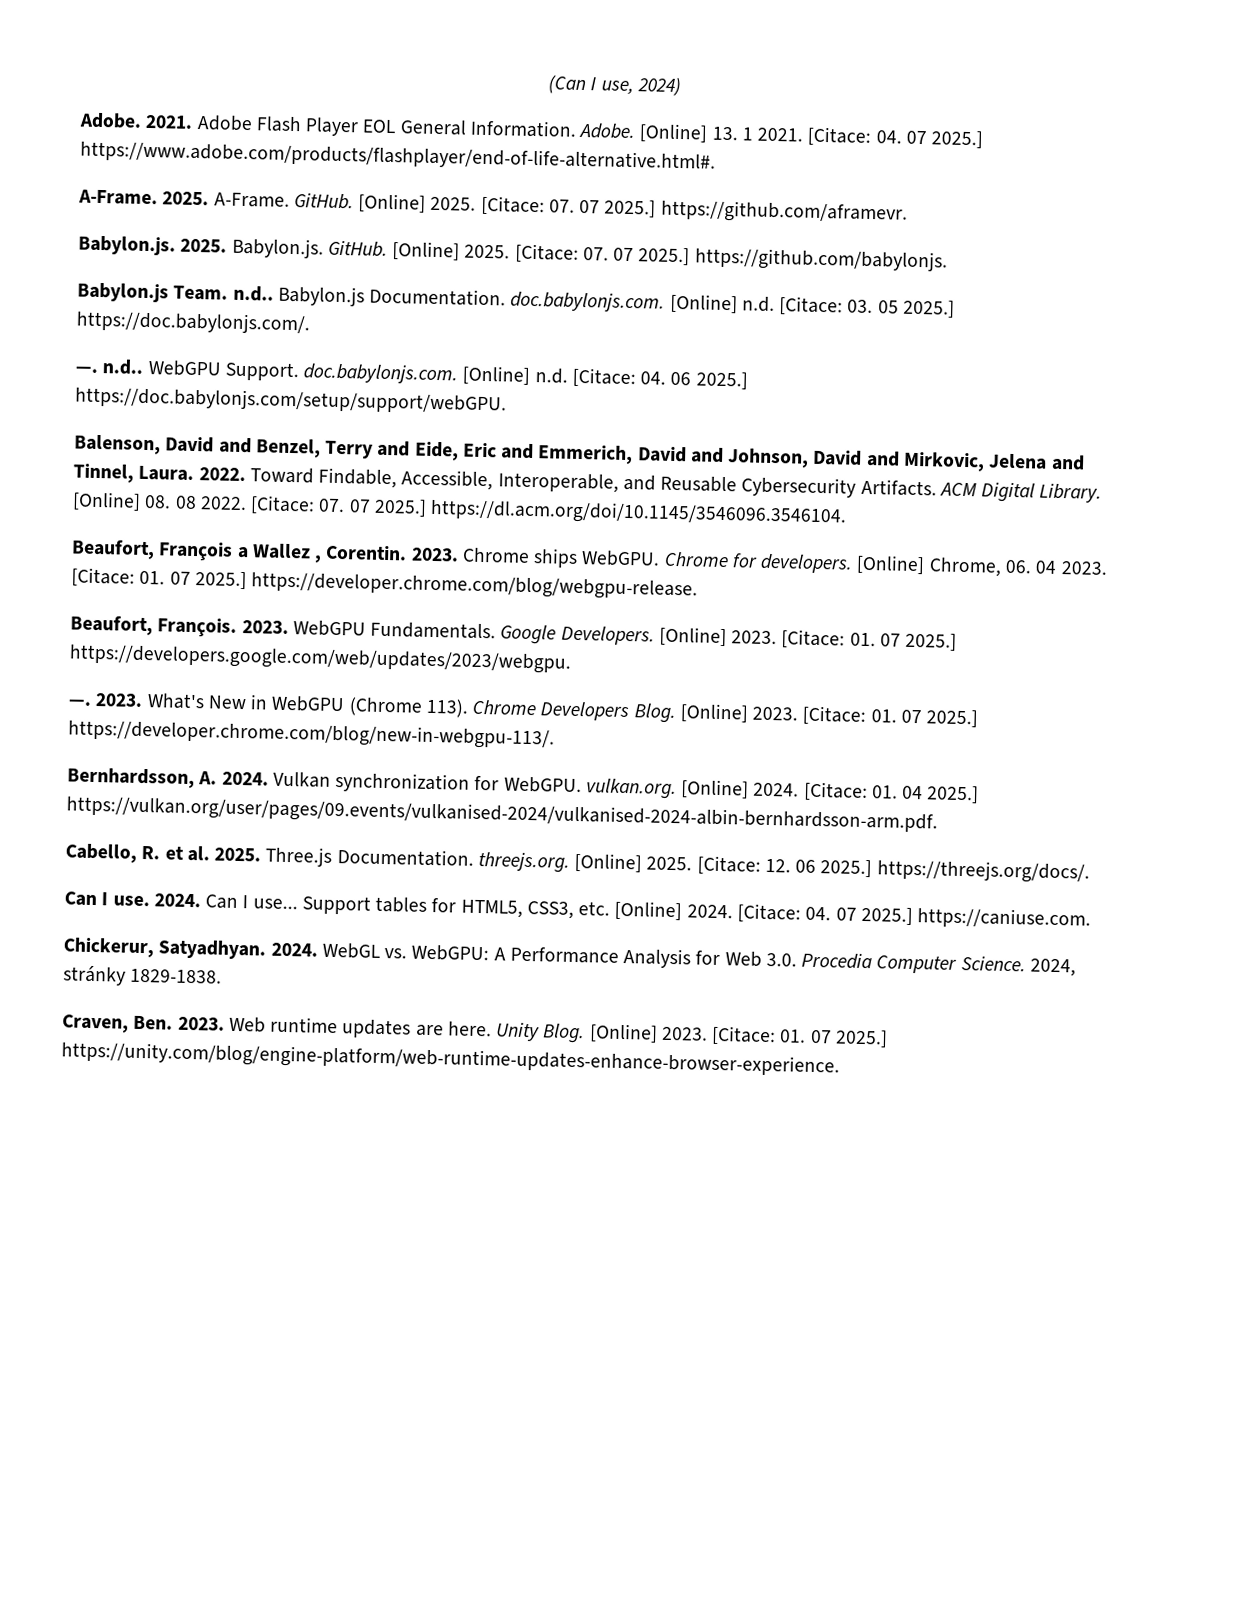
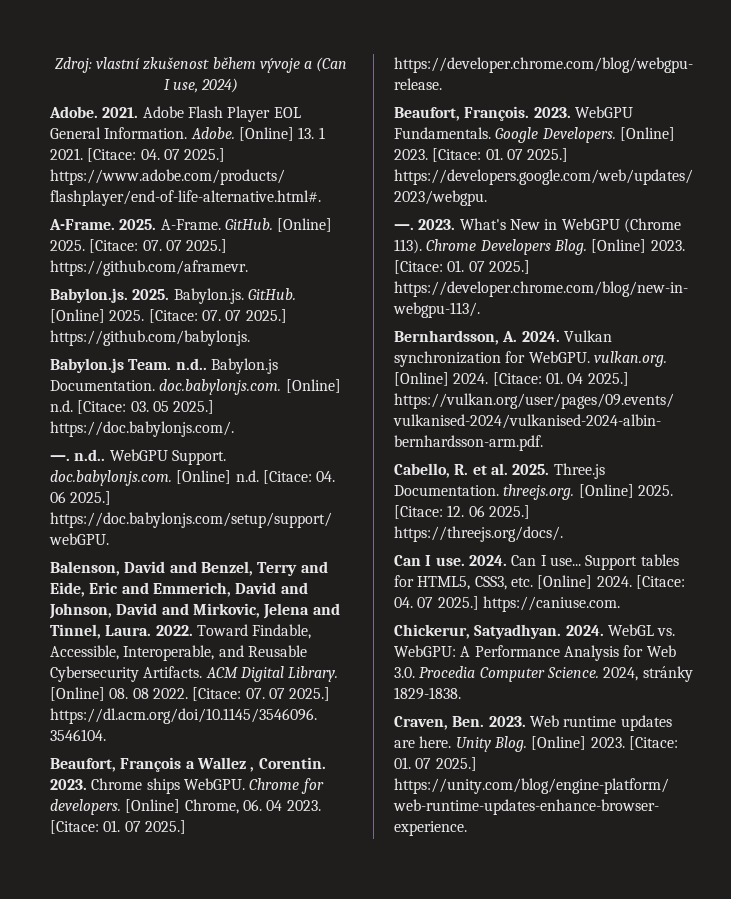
(548, 85) none -> [54,57,313,73] Zdroj: vlastní zkušenost během vývoje a

